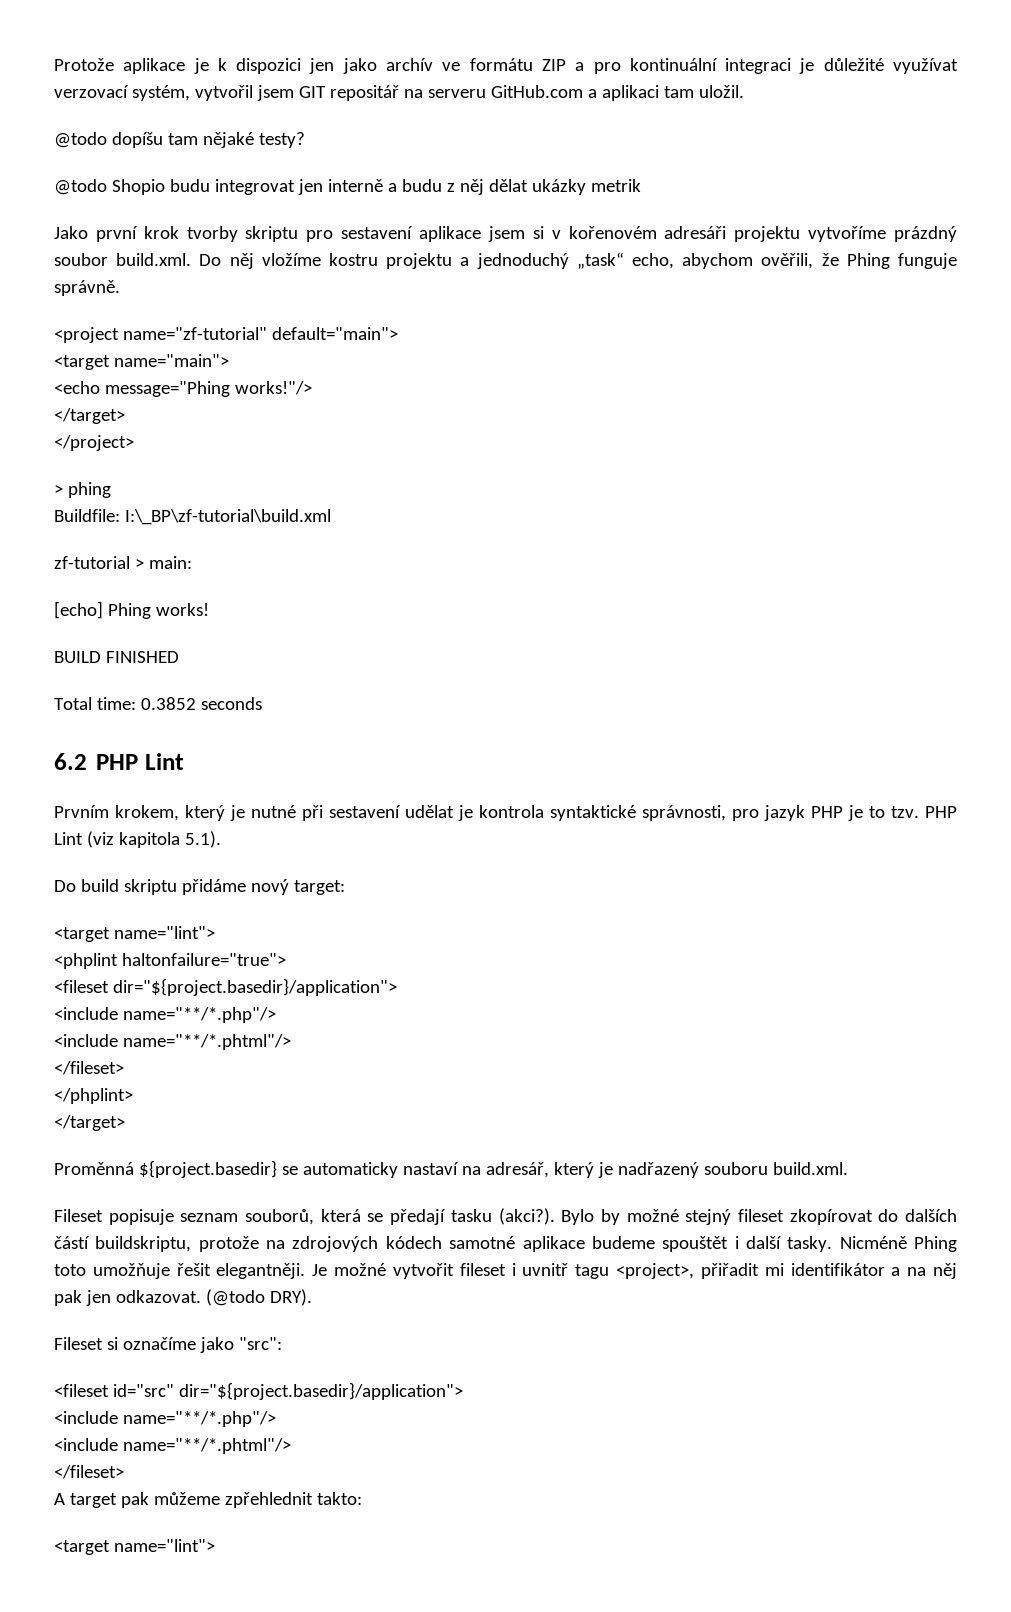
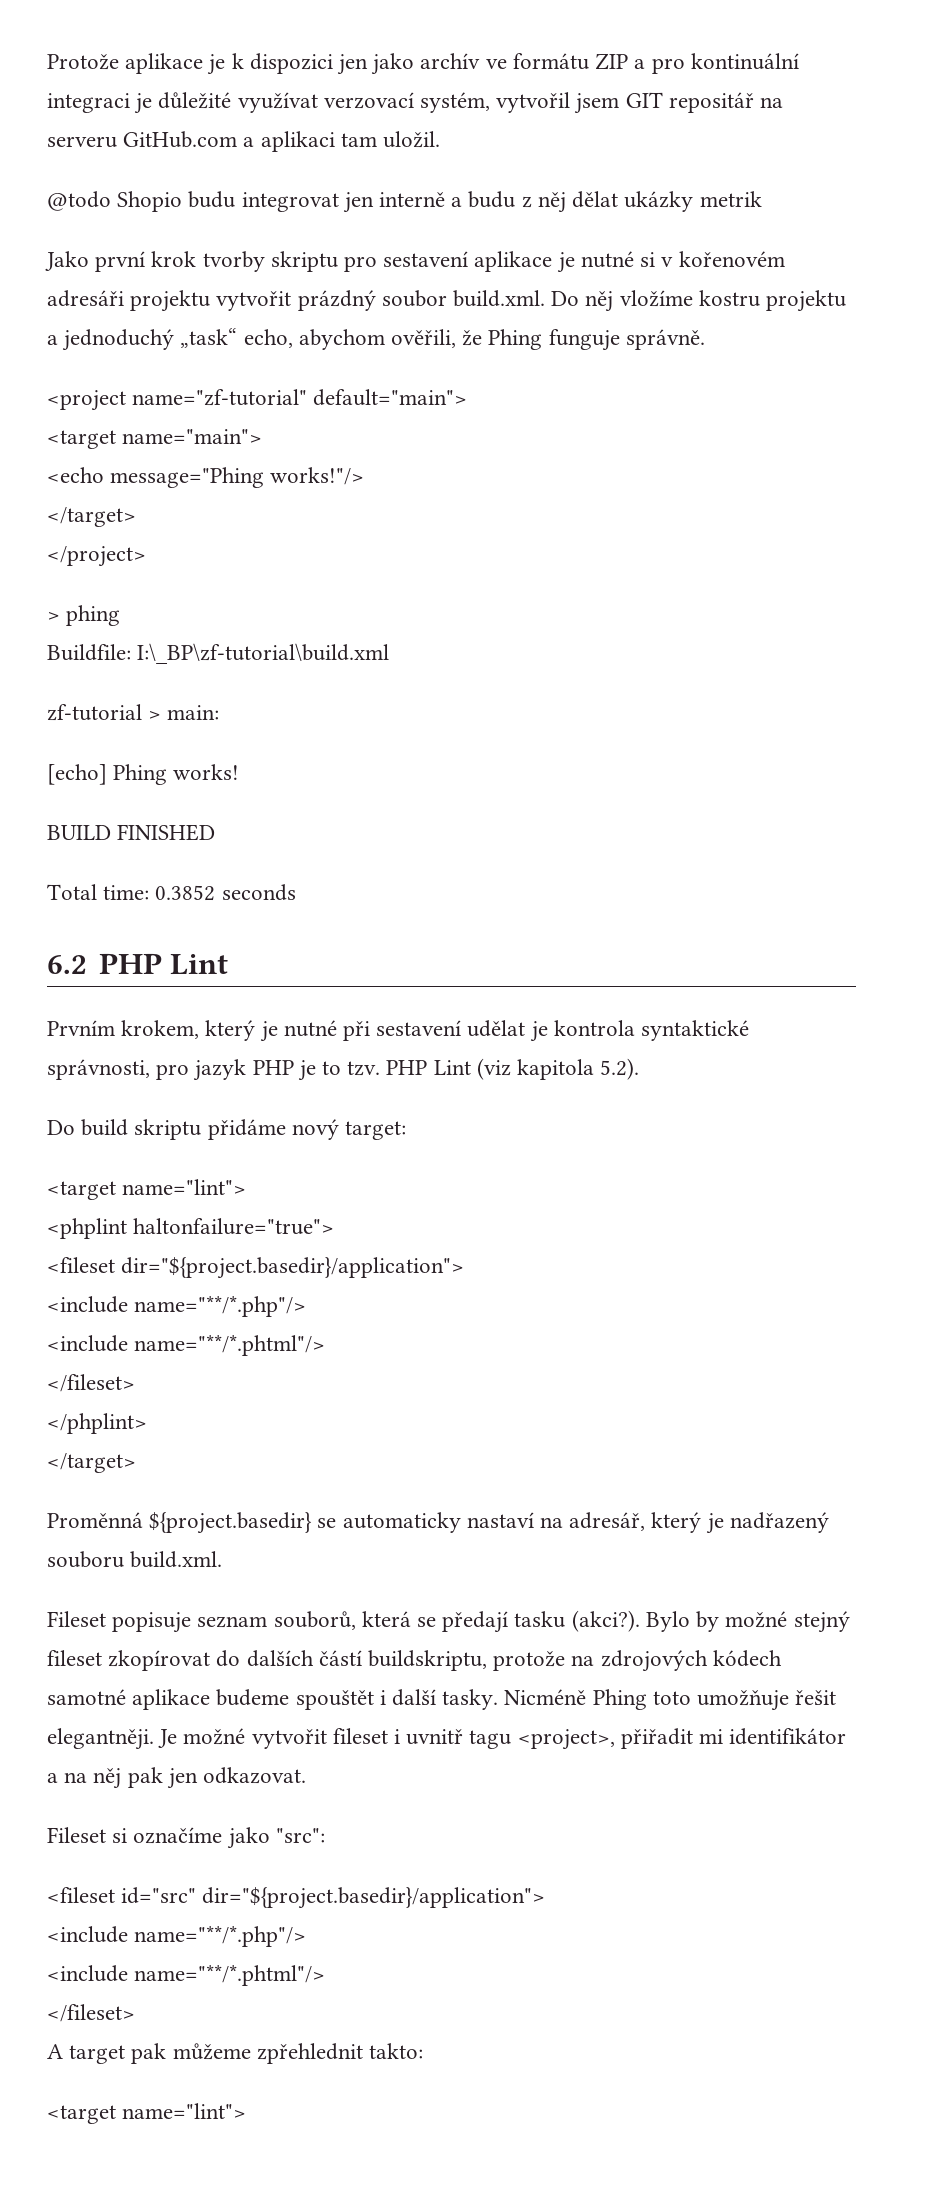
[54,132,305,148] // @todo dopíšu tam nějaké testy? -> (441, 139) none
[487,226,525,242] jsem -> [556,251,634,273] je nutné
[808,226,887,242] vytvoříme -> [216,291,292,311] vytvořit
[184,831,221,848] 5.1). -> [600,1058,640,1080] 5.2).
[205,1289,312,1306] (@todo DRY). -> (307, 1775) none

